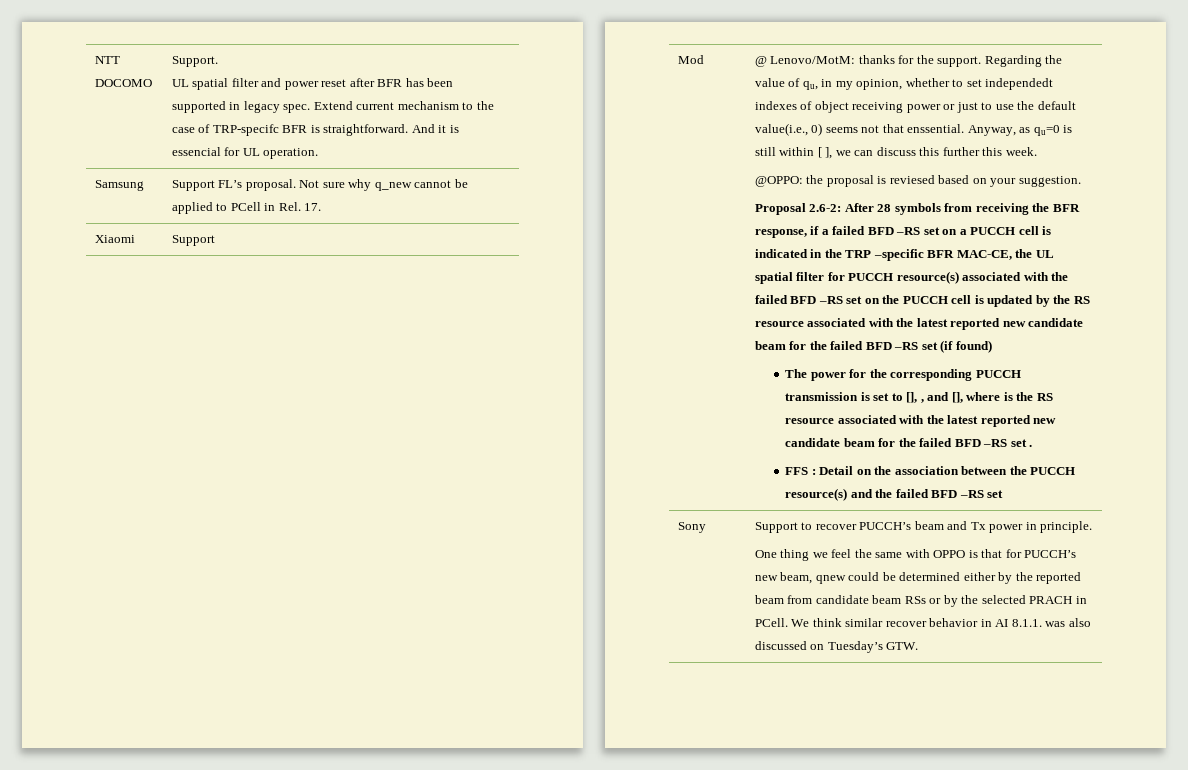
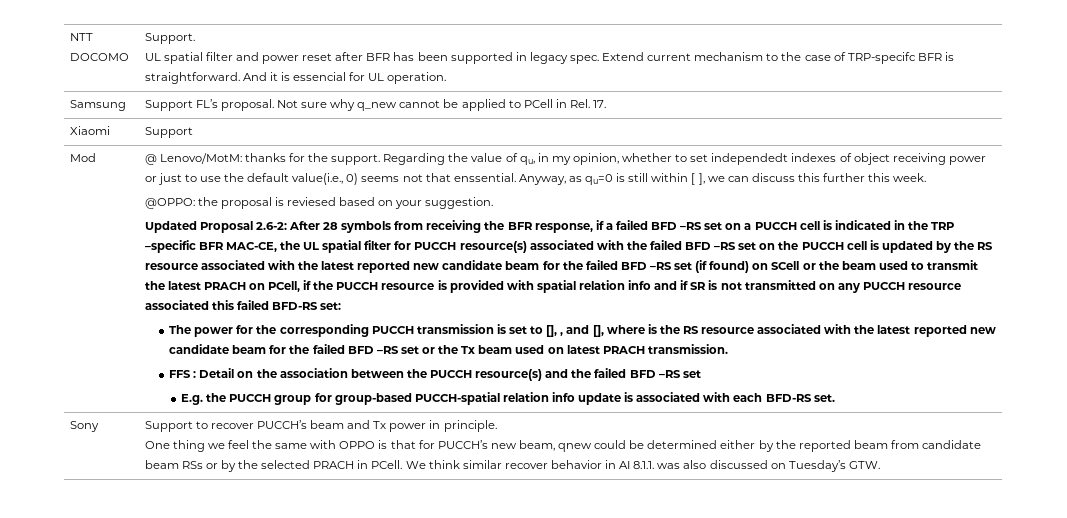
(1081, 181) none -> [144,221,197,233] Updated
(992, 346) none -> [752,260,979,270] [144,280,962,293] [144,300,341,310] on SCell or the beam used to transmit the latest PRACH on PCell, if the PUCCH resource is provided with spatial relation info and if SR is not transmitted on any PUCCH resource associated this failed BFD-RS set:
[1029,444,1033,447] . -> [422,344,728,354] or the Tx beam used on latest PRACH transmission.
(1004, 494) none -> [181,392,835,405] // E.g. the PUCCH group for group-based PUCCH-spatial relation info update is associated with each BFD-RS set.

